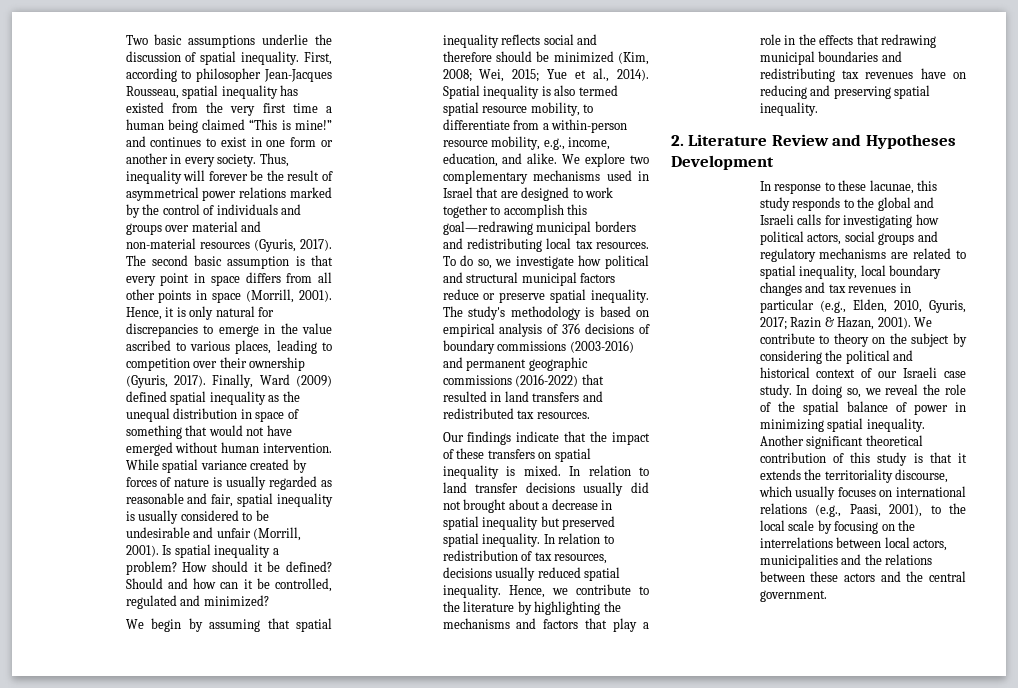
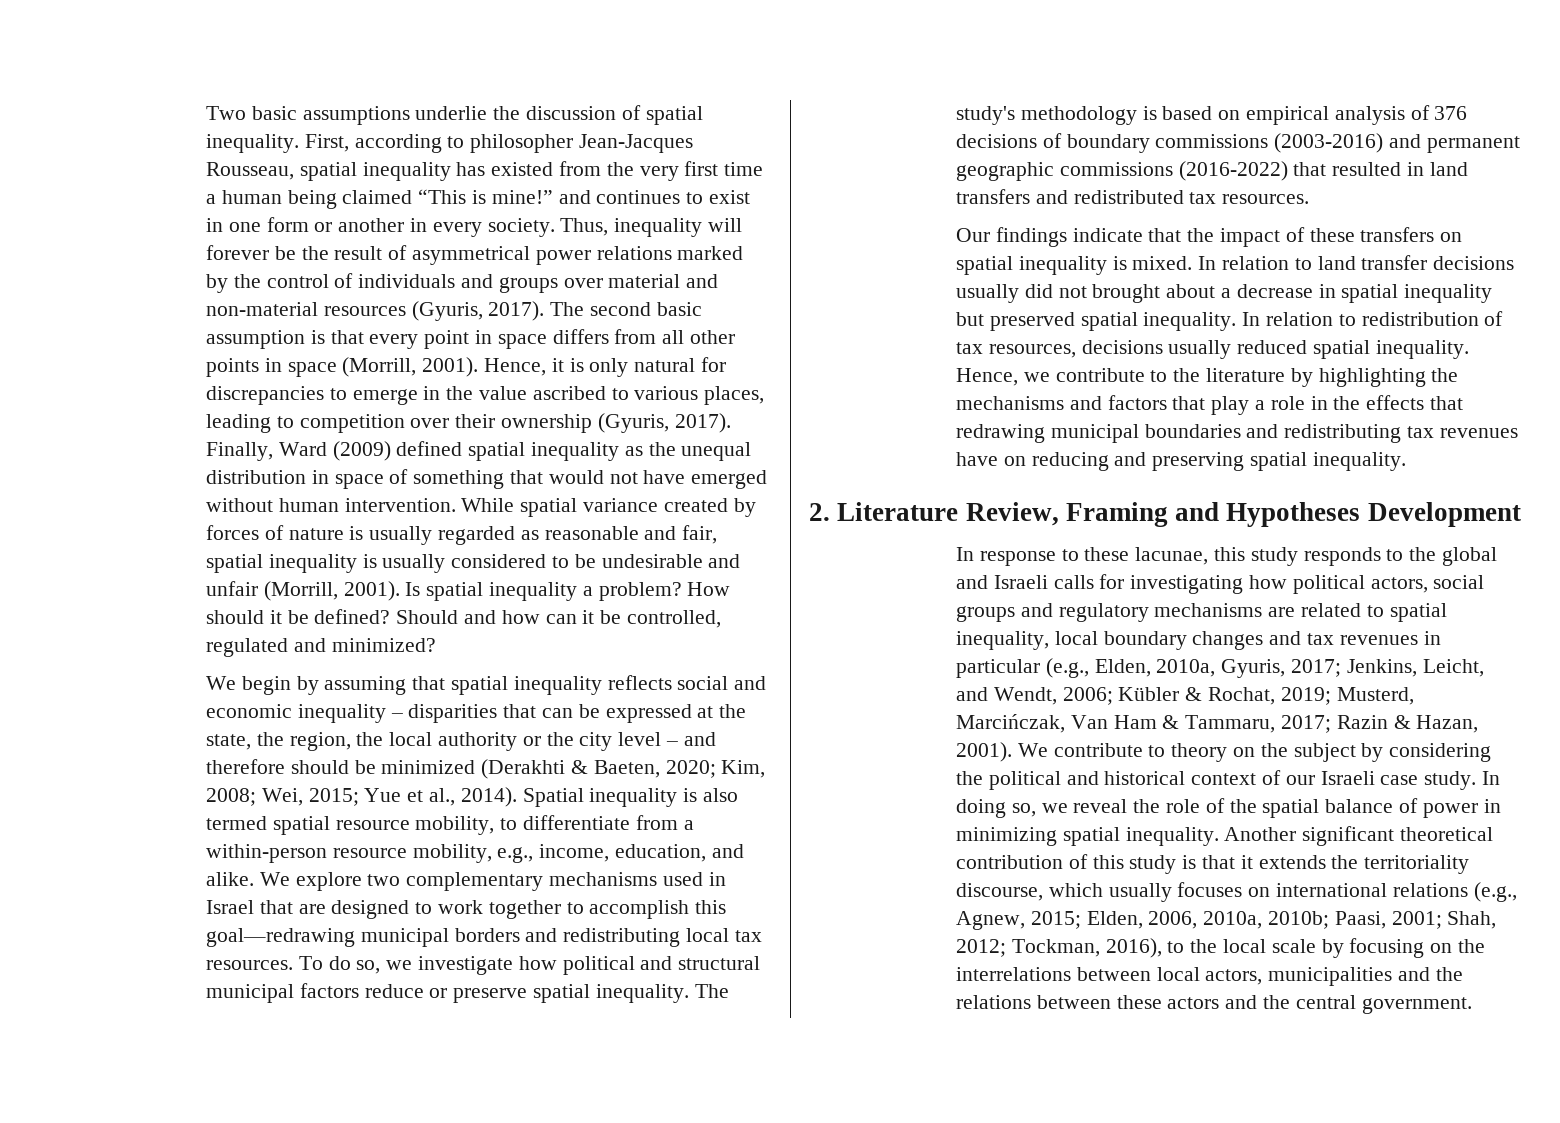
[442,51,649,65] therefore should be minimized (Kim, -> [206,704,747,723] [206,732,716,751] [206,759,766,779] economic inequality – disparities that can be expressed at the state, the region, the local authority or the city level – and therefore should be minimized (Derakhti & Baeten, 2020; Kim,
[771,134,829,146] Review -> [965,502,1168,527] Review, Framing
[893,300,922,313] 2010, -> [1156,659,1216,677] 2010a,
(787, 323) none -> [1346,659,1484,677] [956,687,1414,705] [956,714,1332,733] Jenkins, Leicht, and Wendt, 2006; Kübler & Rochat, 2019; Musterd, Marcińczak, Van Ham & Tammaru, 2017;
[849,504,922,517] Paasi, 2001), -> [956,911,1497,930] [956,938,1162,958] Agnew, 2015; Elden, 2006, 2010a, 2010b; Paasi, 2001; Shah, 2012; Tockman, 2016),

